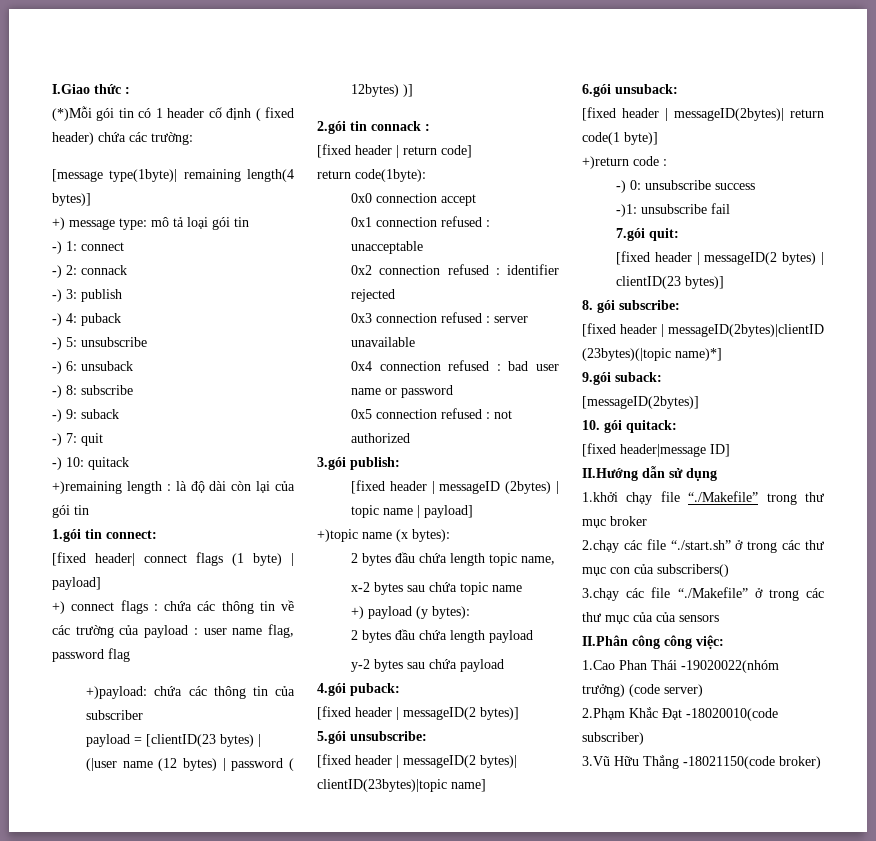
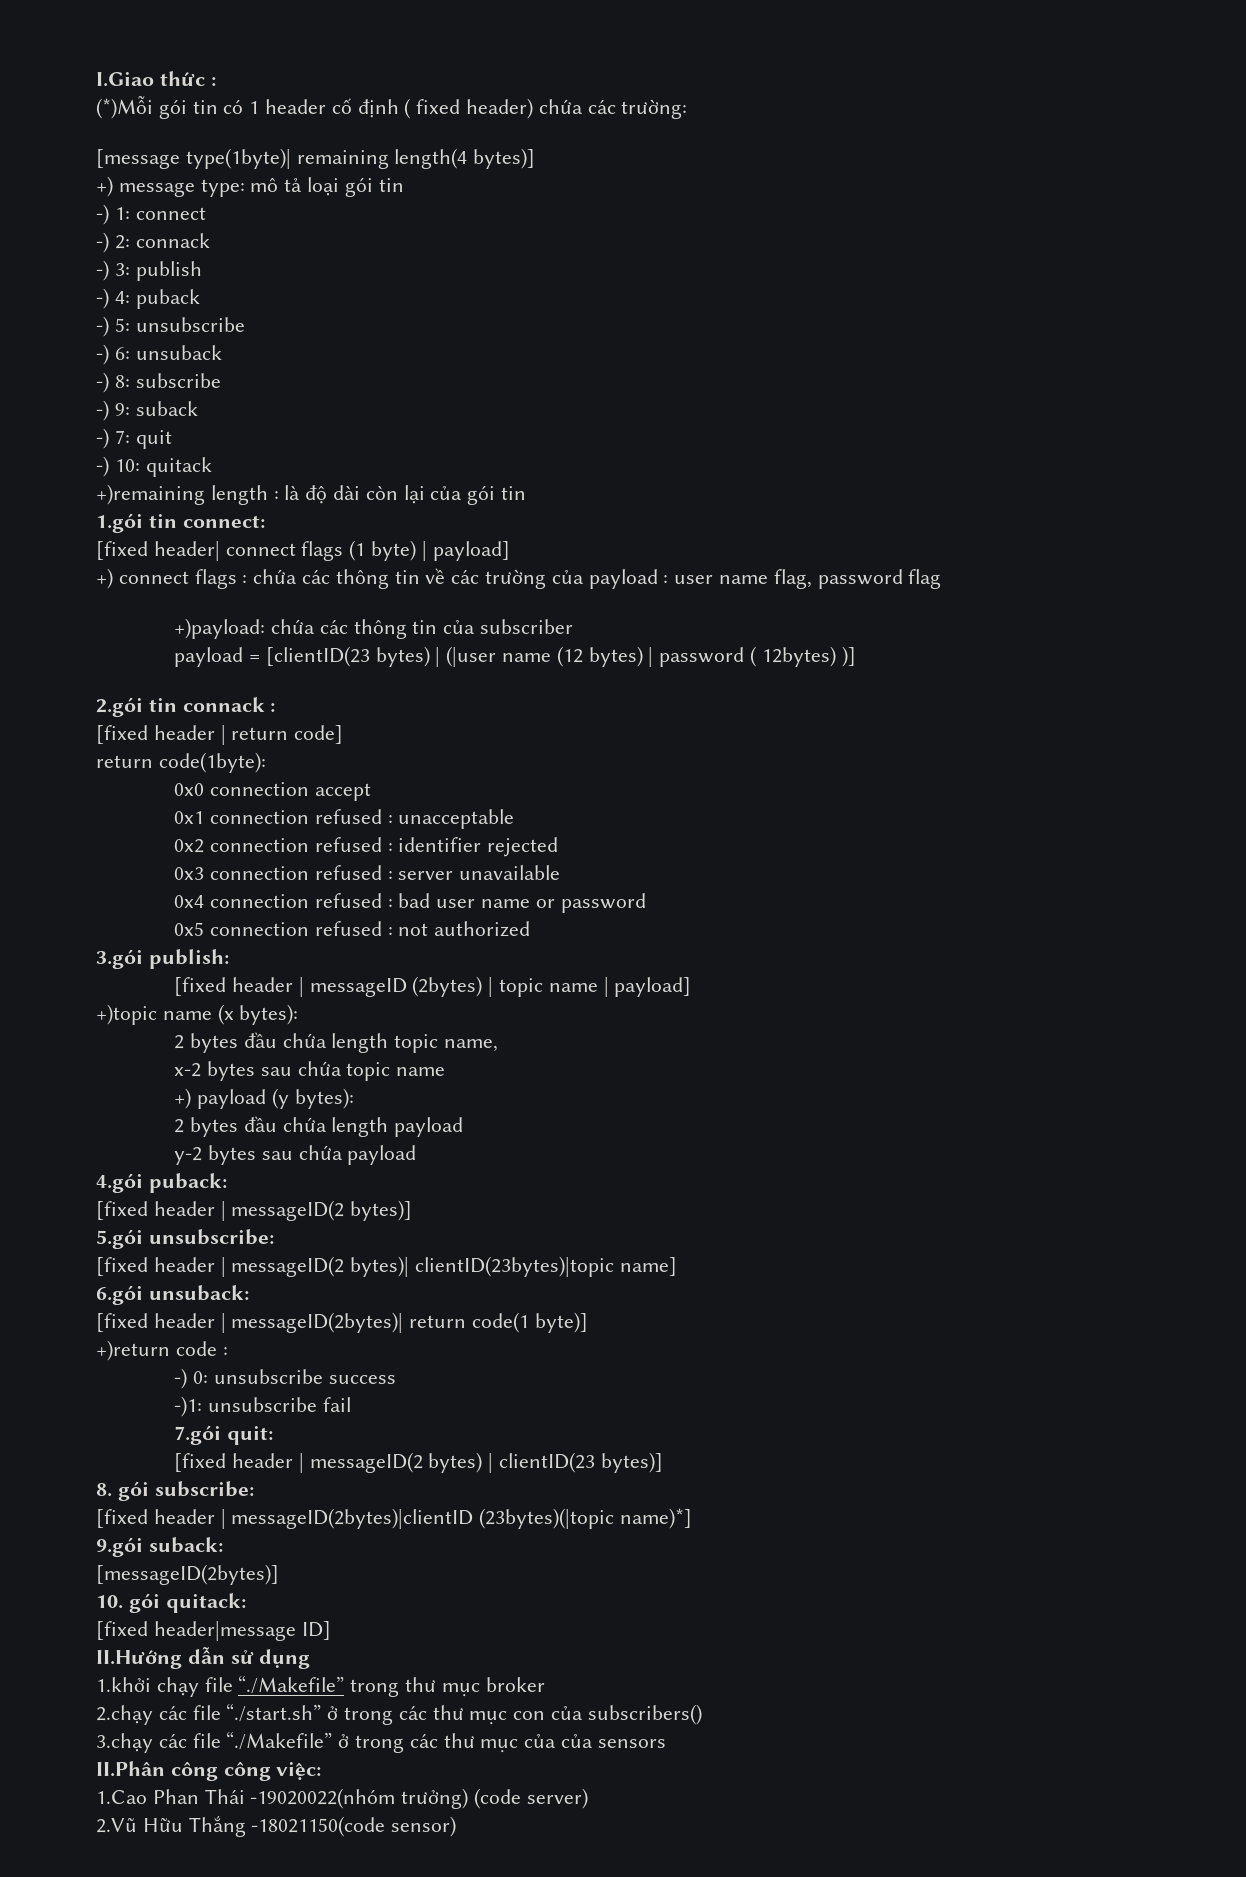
[582,707,778,721] [582,732,644,745] [582,756,610,766] 2.Phạm Khắc Đạt -18020010(code subscriber) // 3.Vũ -> [96,1817,137,1833] 2.Vũ
[779,756,821,769] broker) -> [391,1816,457,1837] sensor)

